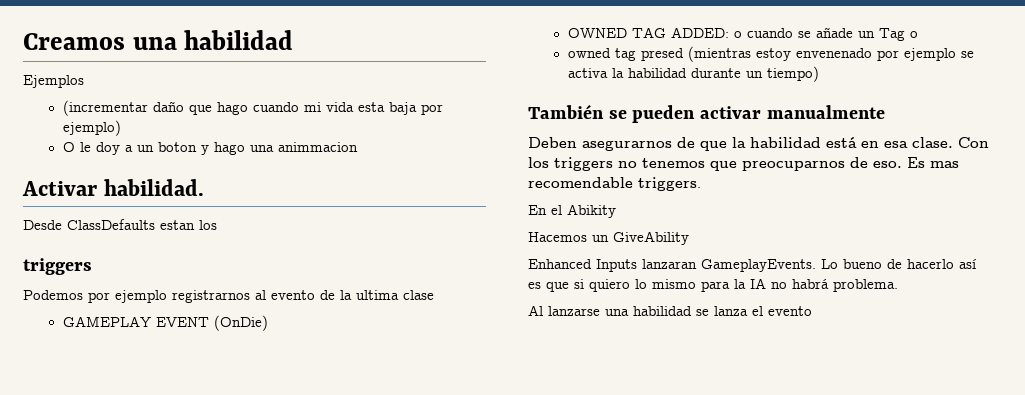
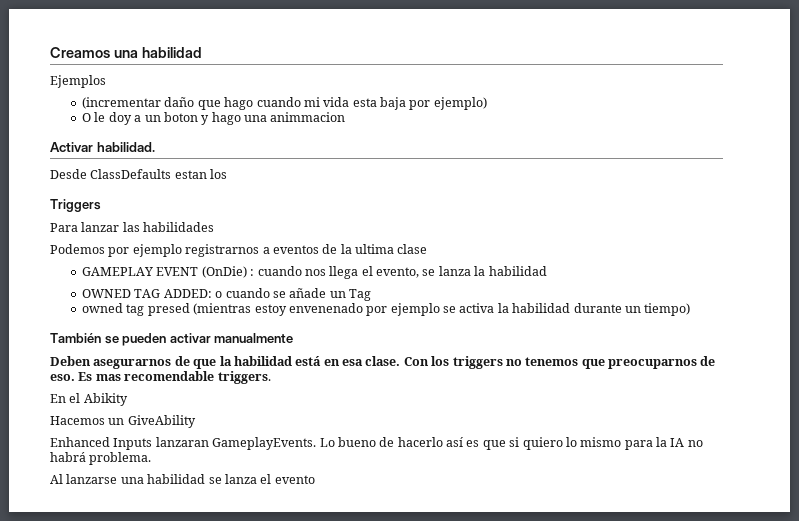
[23,258,92,275] triggers -> [50,199,101,212] [50,222,215,232] Triggers // Para lanzar las habilidades
[255,290,315,300] al evento -> [262,245,319,254] a eventos
(268, 323) none -> [250,266,547,279] : cuando nos llega el evento, se lanza la habilidad
[909,31,918,38] o -> (372, 295) none

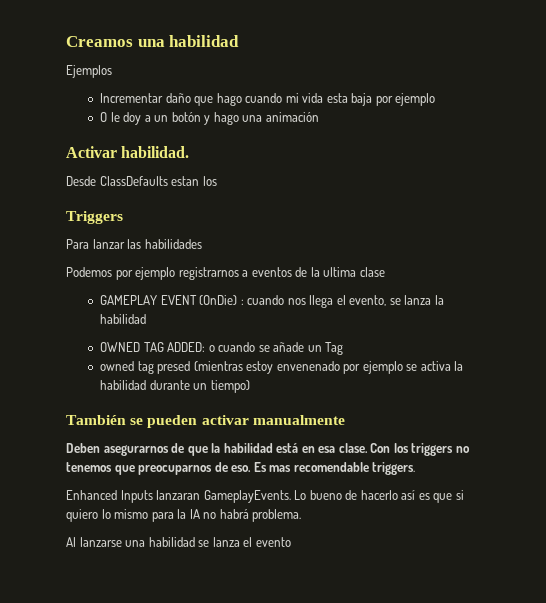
[82,97,162,109] (incrementar -> [100,93,164,103] Incrementar
[433,97,487,110] ejemplo) -> [395,93,436,106] ejemplo
[163,112,198,122] boton -> [171,112,201,122] botón
[270,112,346,122] animmacion -> [265,112,319,122] animación
[50,393,128,406] [50,415,196,428] // En el Abikity // Hacemos un GiveAbility -> (416, 468) none

